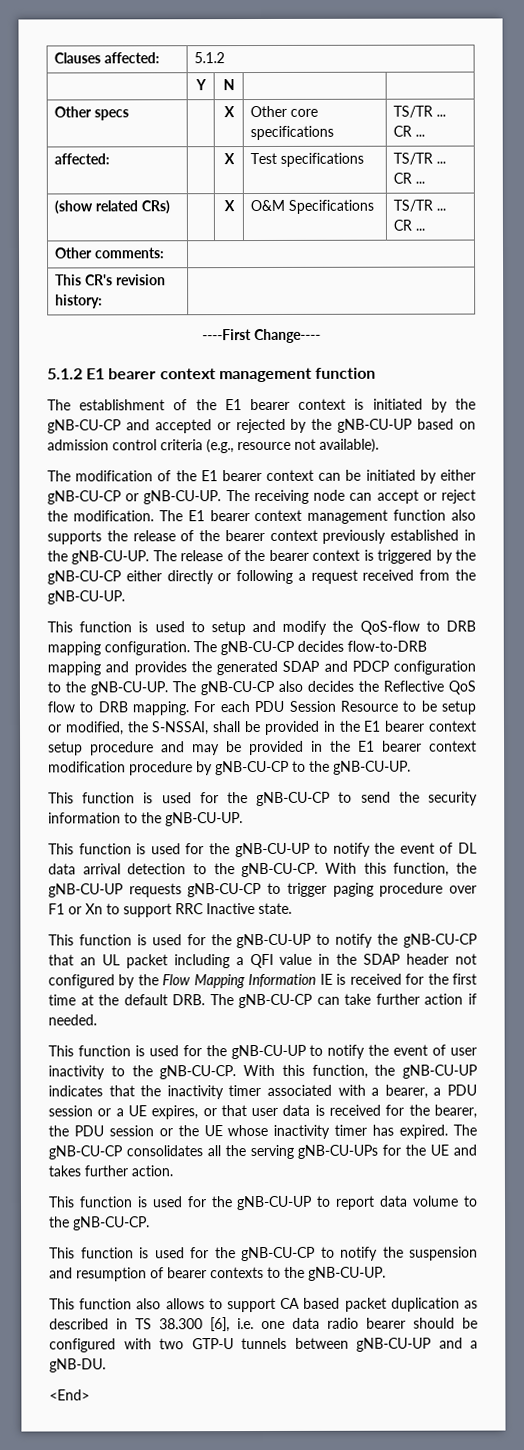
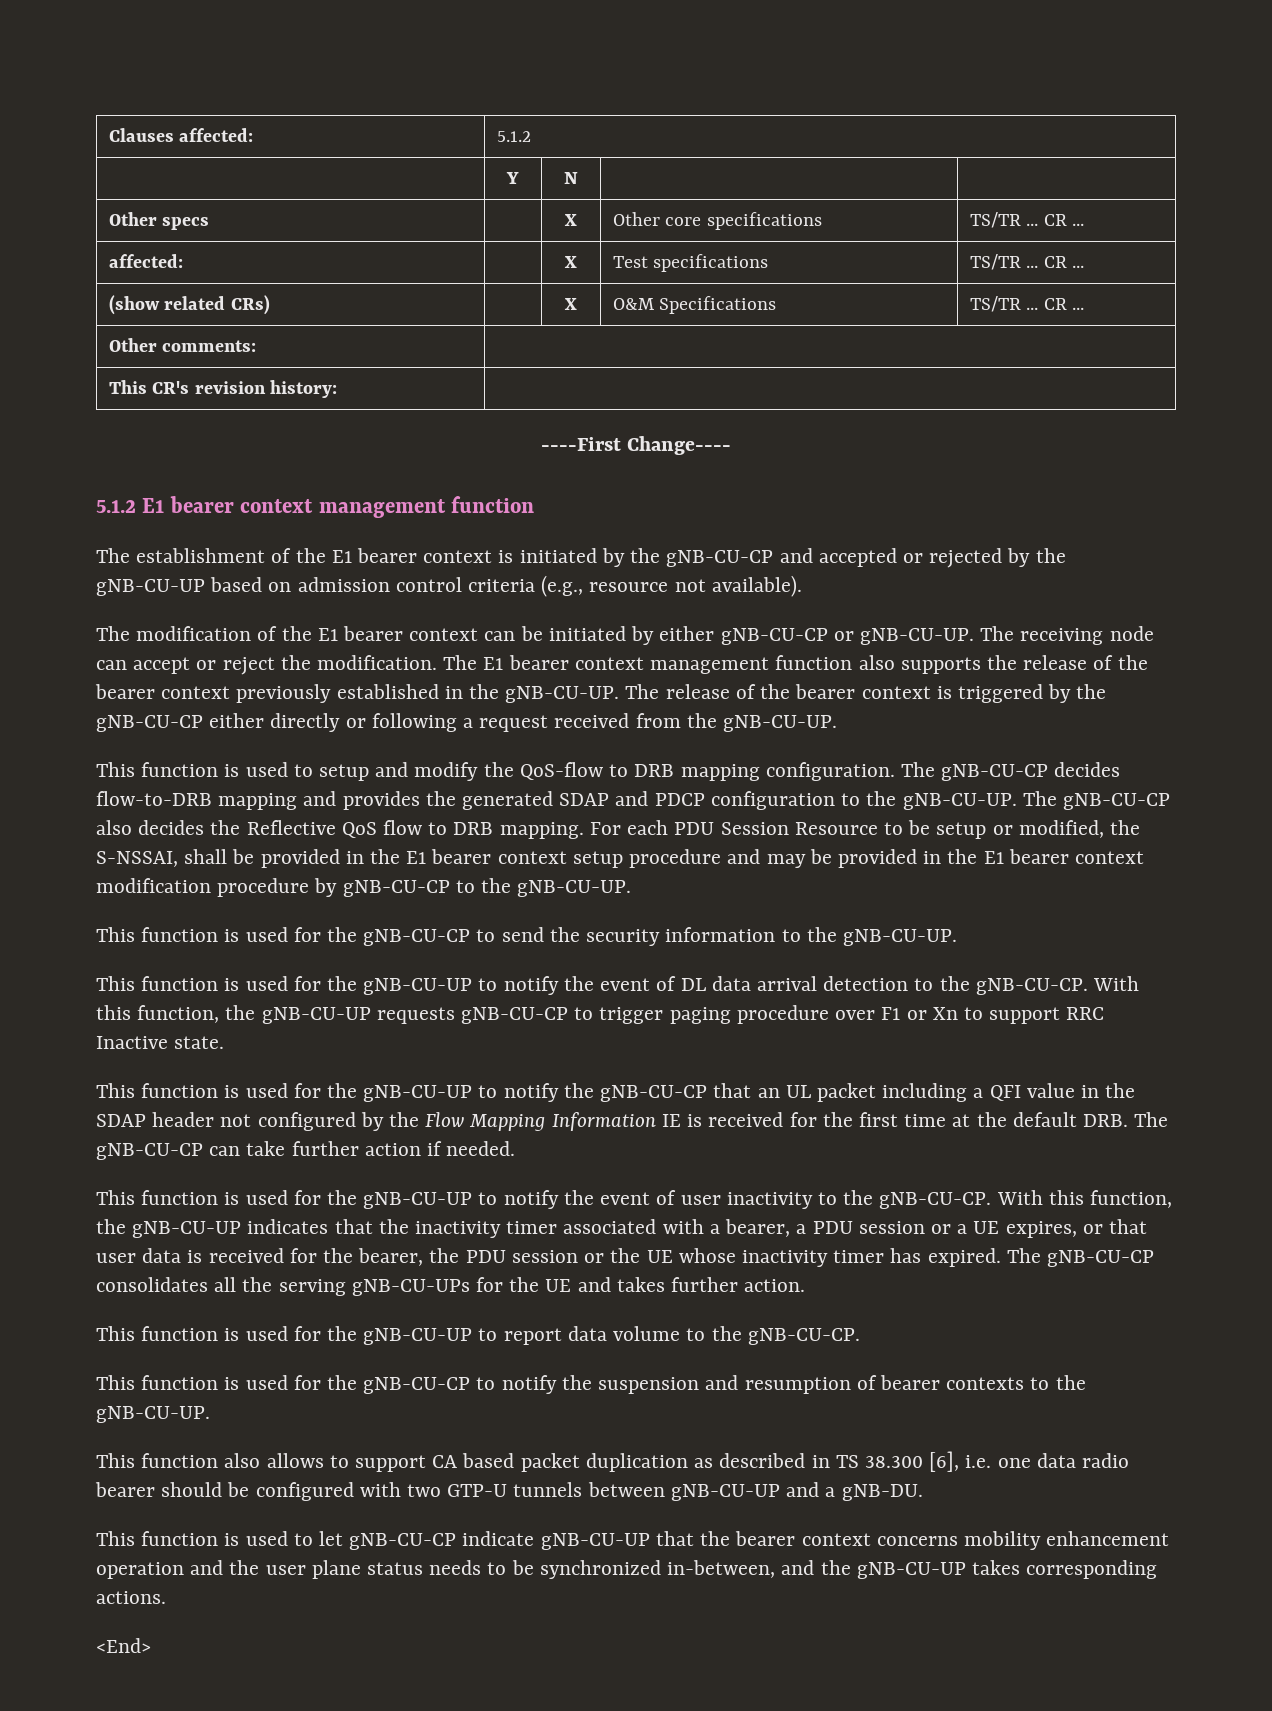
(106, 1365) none -> [96,1531,1170,1550] [96,1560,1158,1579] [96,1591,166,1604] // This function is used to let gNB-CU-CP indicate gNB-CU-UP that the bearer context concerns mobility enhancement operation and the user plane status needs to be synchronized in-between, and the gNB-CU-UP takes corresponding actions.

